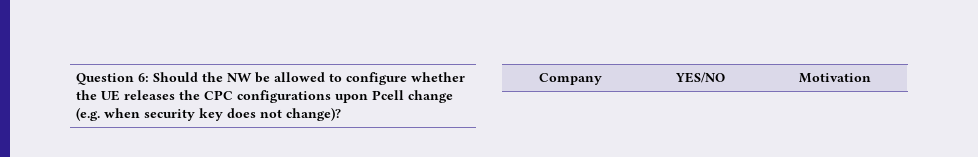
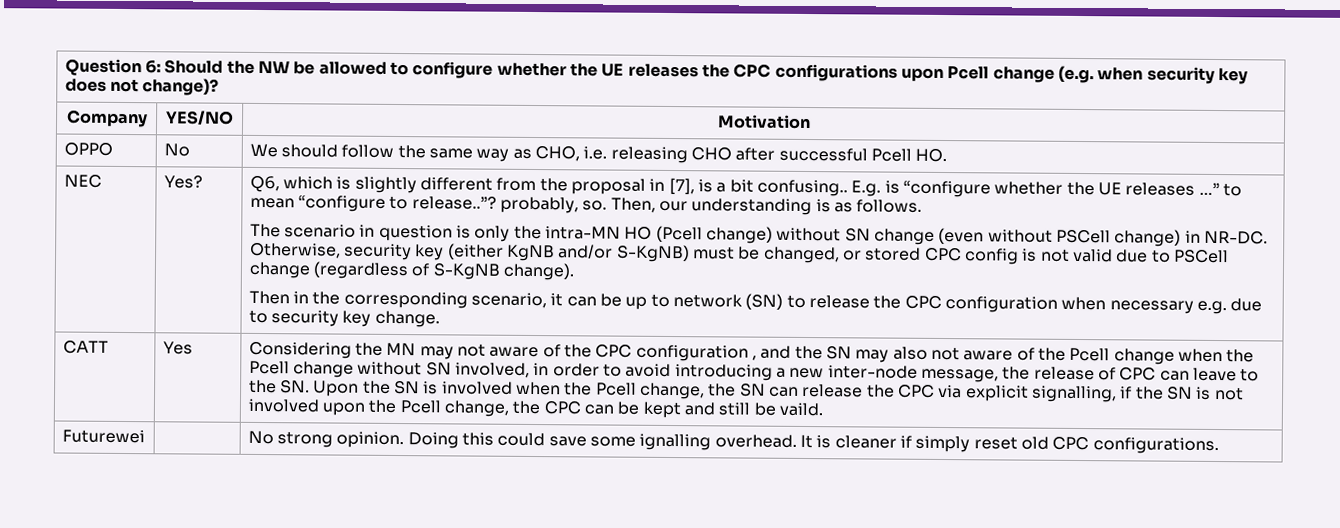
(871, 78) none -> [63,142,113,156] [163,143,190,157] [249,143,948,164] [63,174,102,188] [163,175,203,189] [249,175,1242,198] [249,195,923,216] [249,223,1268,247] [249,242,1229,265] [248,261,576,281] [248,290,1263,315] [248,309,440,328] [62,340,109,354] [162,341,193,355] [248,341,1255,365] [248,360,1260,383] [248,379,1244,403] [247,398,824,419] [61,429,145,444] [247,430,1219,455] // OPPO | No | We should follow the same way as CHO, i.e. releasing CHO after successful Pcell HO. // NEC | Yes? | Q6, which is slightly different from the proposal in [7], is a bit confusing.. E.g. is “configure whether the UE releases …” to mean “configure to release..”? probably, so. Then, our understanding is as follows. // The scenario in question is only the intra-MN HO (Pcell change) without SN change (even without PSCell change) in NR-DC. Otherwise, security key (either KgNB and/or S-KgNB) must be changed, or stored CPC config is not valid due to PSCell change (regardless of S-KgNB change). // Then in the corresponding scenario, it can be up to network (SN) to release the CPC configuration when necessary e.g. due to security key change. // CATT | Yes | Considering the MN may not aware of the CPC configuration , and the SN may also not aware of the Pcell change when the Pcell change without SN involved, in order to avoid introducing a new inter-node message, the release of CPC can leave to the SN. Upon the SN is involved when the Pcell change, the SN can release the CPC via explicit signalling, if the SN is not involved upon the Pcell change, the CPC can be kept and still be vaild. // Futurewei | | No strong opinion. Doing this could save some ignalling overhead. It is cleaner if simply reset old CPC configurations.

